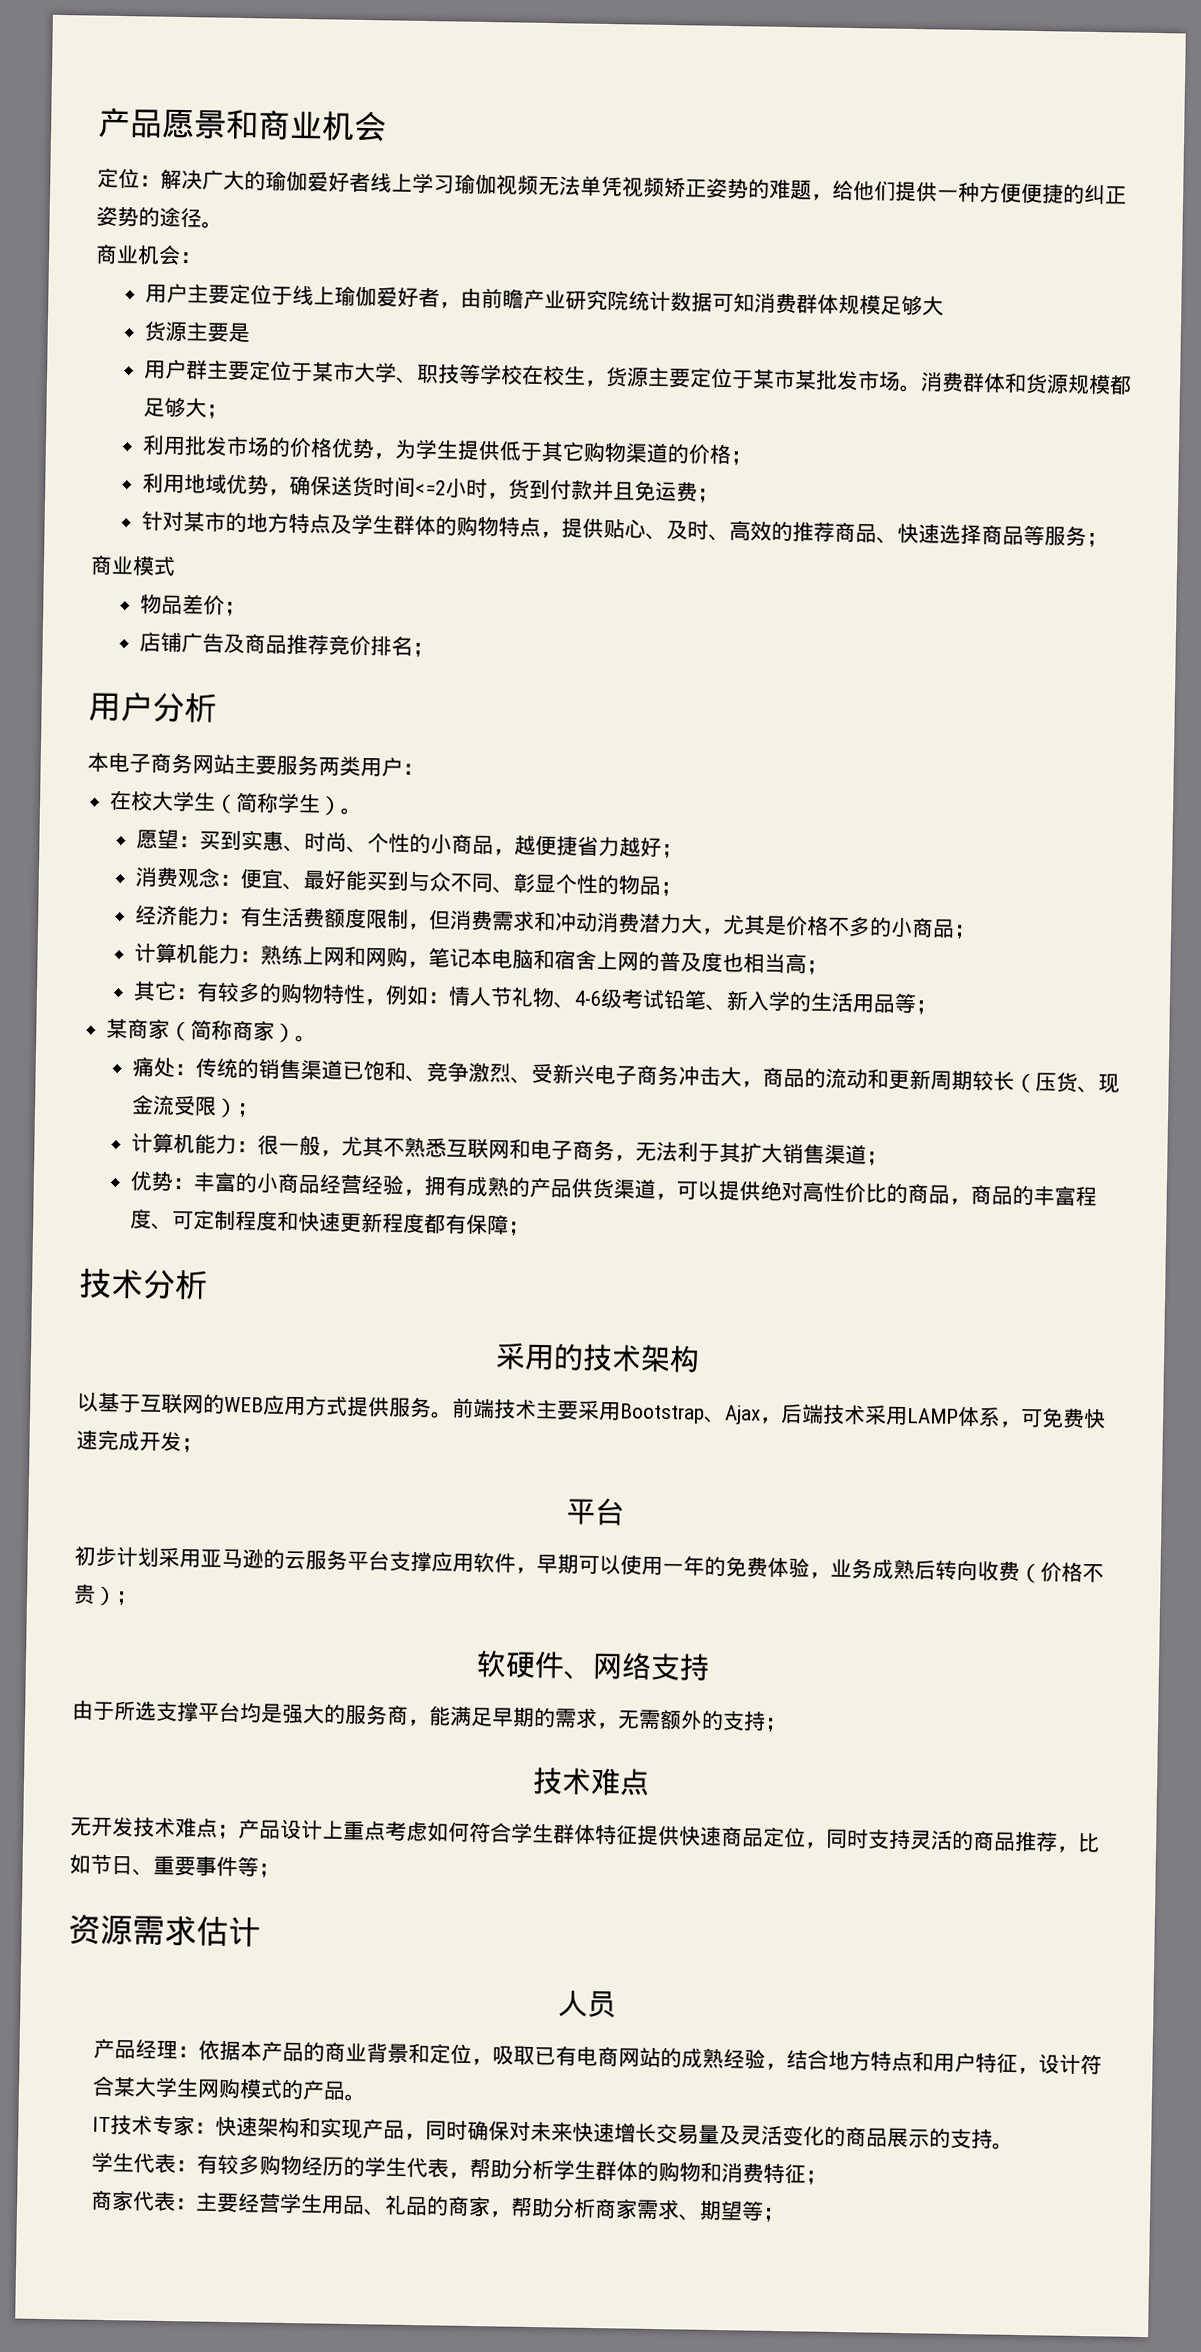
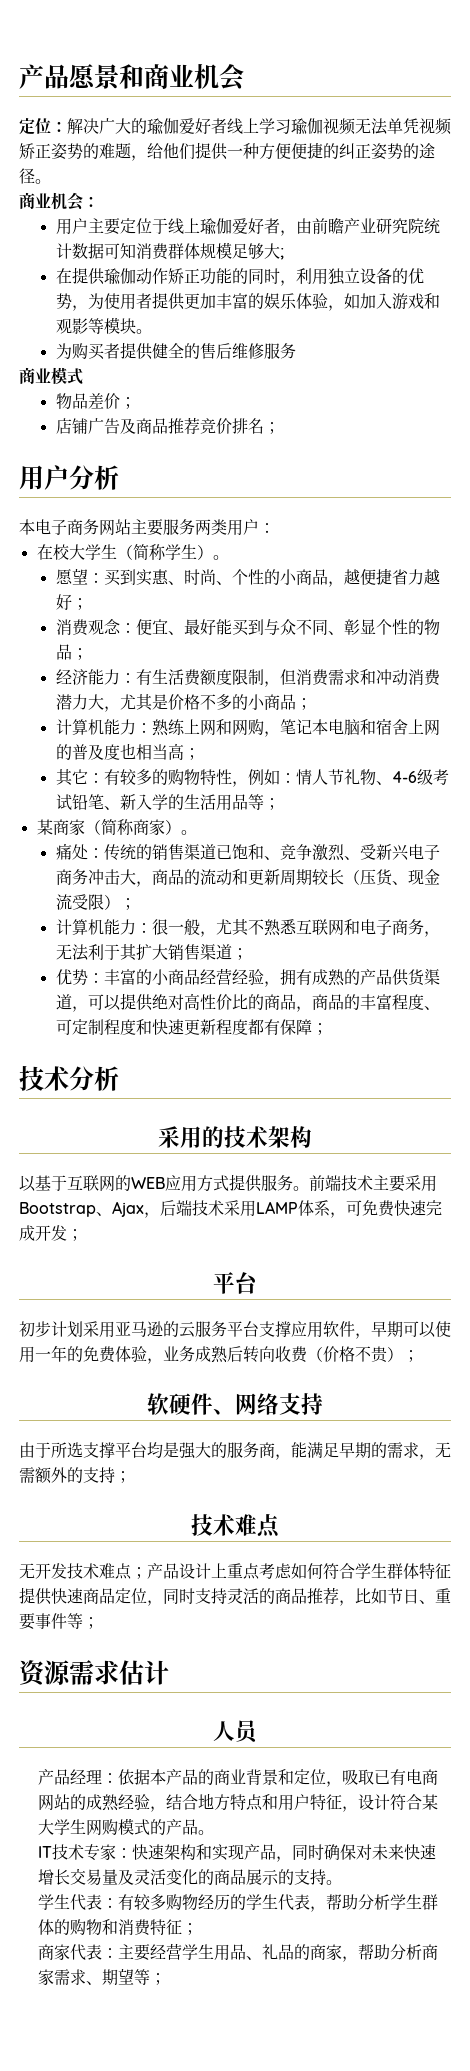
[143,320,250,343] [143,359,1132,395] [142,397,228,419] [141,434,752,466] [141,472,719,503] [140,511,1108,548] // 货源主要是 // 用户群主要定位于某市大学、职技等学校在校生，货源主要定位于某市某批发市场。消费群体和货源规模都足够大； // 利用批发市场的价格优势，为学生提供低于其它购物渠道的价格； // 利用地域优势，确保送货时间<=2小时，货到付款并且免运费； // 针对某市的地方特点及学生群体的购物特点，提供贴心、及时、高效的推荐商品、快速选择商品等服务； -> [279,248,284,260] [55,267,424,286] [55,292,440,311] [55,317,152,334] [55,342,296,360] ; // 在提供瑜伽动作矫正功能的同时，利用独立设备的优势，为使用者提供更加丰富的娱乐体验，如加入游戏和观影等模块。 // 为购买者提供健全的售后维修服务

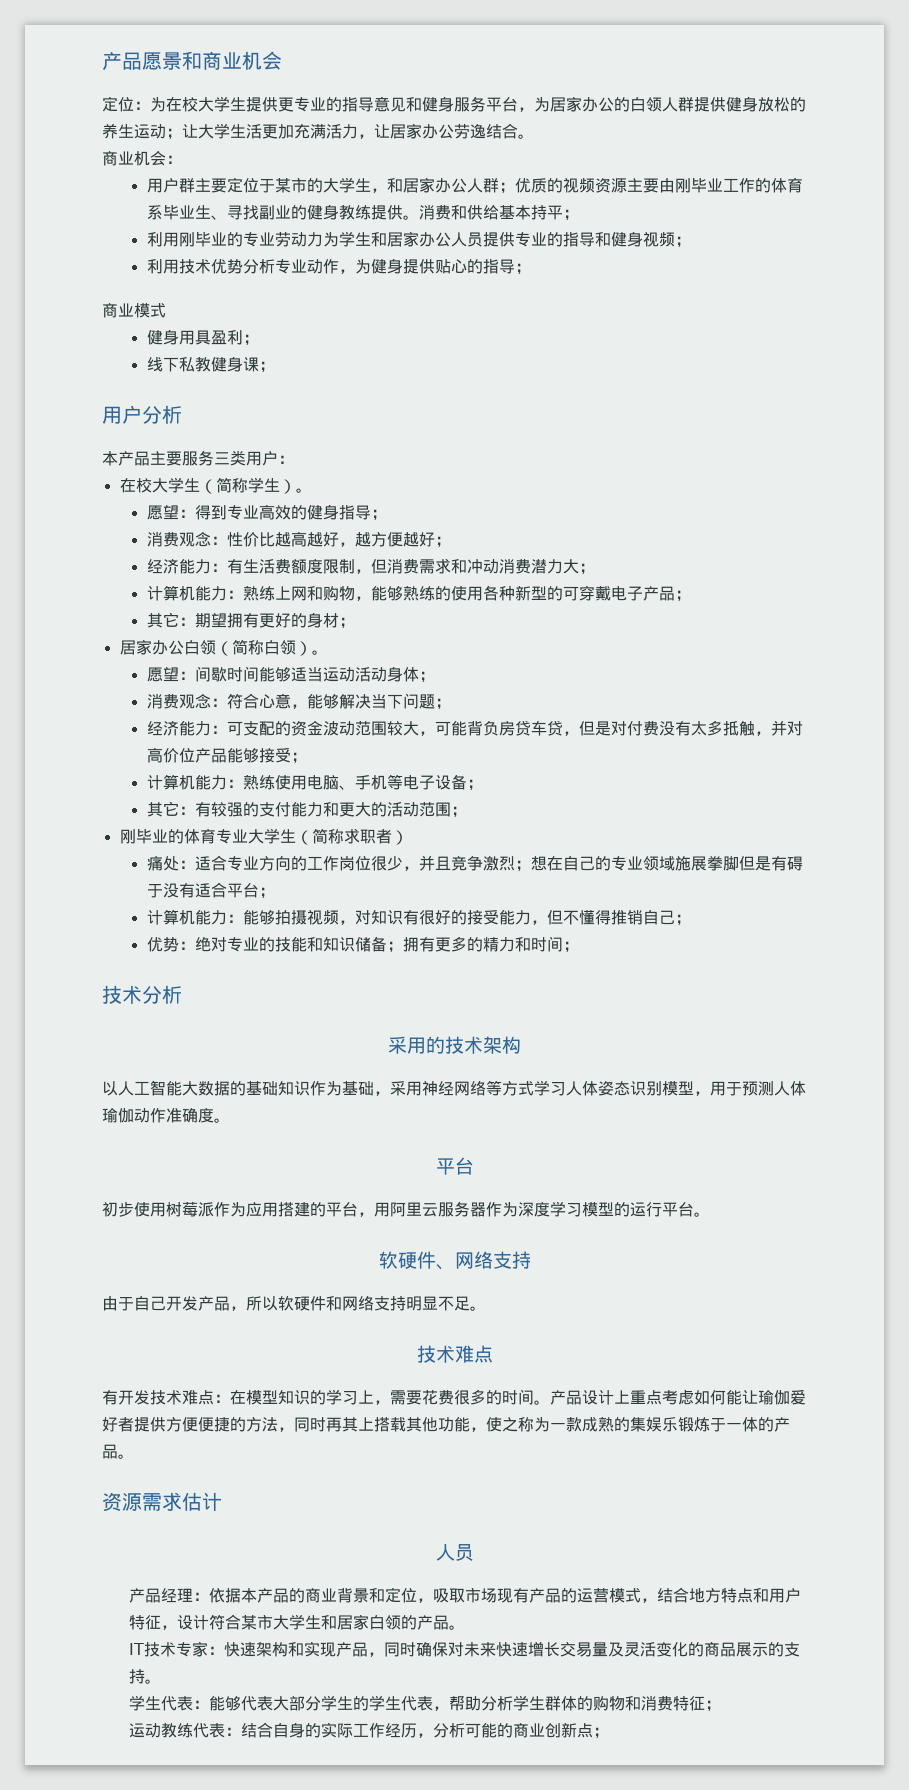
[67,118,452,135] [19,142,435,161] [19,168,35,184] 解决广大的瑜伽爱好者线上学习瑜伽视频无法单凭视频矫正姿势的难题，给他们提供一种方便便捷的纠正姿势的途径 -> [150,96,806,112] [102,123,518,140] 为在校大学生提供更专业的指导意见和健身服务平台，为居家办公的白领人群提供健身放松的养生运动；让大学生活更加充满活力，让居家办公劳逸结合
(88, 226) none -> [178,178,195,193] 群
[167,218,440,236] [55,242,284,260] [55,267,424,286] [55,292,440,311] [55,317,152,334] [55,342,296,360] [19,367,83,385] [55,393,136,410] [55,417,264,435] 线上瑜伽爱好者，由前瞻产业研究院统计数据可知消费群体规模足够大; // 在提供瑜伽动作矫正功能的同时，利用独立设备的优势，为使用者提供更加丰富的娱乐体验，如加入游戏和观影等模块。 // 为购买者提供健全的售后维修服务 // 商业模式 // 物品差价； // 店铺广告及商品推荐竞价排名 -> [274,177,803,194] [146,204,579,221] [146,231,691,248] [146,258,531,275] [102,303,166,318] [146,329,259,346] [146,356,259,372] 某市的大学生，和居家办公人群；优质的视频资源主要由刚毕业工作的体育系毕业生、寻找副业的健身教练提供。消费和供给基本持平； // 利用刚毕业的专业劳动力为学生和居家办公人员提供专业的指导和健身视频； // 利用技术优势分析专业动作，为健身提供贴心的指导； // 商业模式 // 健身用具盈利； // 线下私教健身课
[35,519,131,536] 电子商务网站 -> [118,451,150,466] 产品
[195,519,211,535] 两 -> [214,452,230,465] 三
[103,568,440,587] [55,594,88,610] [55,619,440,636] [55,644,72,660] 买到实惠、时尚、个性的小商品，越便捷省力越好； // 消费观念：便宜、最好能买到与众不同、彰显个性的物品 -> [194,504,387,521] [146,531,435,547] 得到专业高效的健身指导； // 消费观念：性价比越高越好，越方便越好
[103,694,296,712] ，尤其是价格不多的小商品 -> (579, 566) none
[231,718,440,737] [55,743,200,760] [55,769,449,787] [55,794,280,811] [36,819,197,836] [55,843,440,861] [55,869,440,887] [55,894,136,910] [55,919,440,937] [55,944,248,961] [55,968,440,987] [55,993,440,1012] [55,1019,312,1035] 网购，笔记本电脑和宿舍上网的普及度也相当高； // 其它：有较多的购物特性，例如：情人节礼物、4-6级考试铅笔、新入学的生活用品等； // 某商家（简称商家）。 // 痛处：传统的销售渠道已饱和、竞争激烈、受新兴电子商务冲击大，商品的流动和更新周期较长（压货、现金流受限）； // 计算机能力：很一般，尤其不熟悉互联网和电子商务，无法利于其扩大销售渠道； // 优势：丰富的小商品经营经验，拥有成熟的产品供货渠道，可以提供绝对高性价比的商品，商品的丰富程度、可定制程度和快速更新程度都有保障 -> [322,585,691,602] [146,612,355,629] [119,639,328,656] [146,666,435,683] [146,693,451,710] [146,720,803,736] [146,747,307,764] [146,774,483,791] [146,801,467,818] [119,828,408,845] [146,855,803,872] [146,882,275,899] [146,909,691,926] [146,936,563,953] 购物，能够熟练的使用各种新型的可穿戴电子产品； // 其它：期望拥有更好的身材； // 居家办公白领（简称白领）。 // 愿望：间歇时间能够适当运动活动身体； // 消费观念：符合心意，能够解决当下问题； // 经济能力：可支配的资金波动范围较大，可能背负房贷车贷，但是对付费没有太多抵触，并对高价位产品能够接受； // 计算机能力：熟练使用电脑、手机等电子设备； // 其它：有较强的支付能力和更大的活动范围； // 刚毕业的体育专业大学生（简称求职者） // 痛处：适合专业方向的工作岗位很少，并且竞争激烈；想在自己的专业领域施展拳脚但是有碍于没有适合平台； // 计算机能力：能够拍摄视频，对知识有很好的接受能力，但不懂得推销自己； // 优势：绝对专业的技能和知识储备；拥有更多的精力和时间
[35,1174,437,1192] [19,1200,442,1218] [19,1225,83,1241] [213,1272,258,1294] [19,1321,451,1339] [19,1345,419,1364] 基于互联网的WEB应用方式提供服务。前端技术主要采用Bootstrap、Ajax，后端技术采用LAMP体系，可免费快速完成开发； // 平台 // 初步计划采用亚马逊的云服务平台支撑应用软件，早期可以使用一年的免费体验，业务成熟后转向收费（价格不贵）； -> [118,1080,806,1096] [102,1108,230,1123] [435,1157,474,1175] [102,1201,710,1217] 人工智能大数据的基础知识作为基础，采用神经网络等方式学习人体姿态识别模型，用于预测人体瑜伽动作准确度。 // 平台 // 初步使用树莓派作为应用搭建的平台，用阿里云服务器作为深度学习模型的运行平台。
[51,1442,451,1460] [19,1467,131,1484] 所选支撑平台均是强大的服务商，能满足早期的需求，无需额外的支持； -> [134,1295,486,1311] 自己开发产品，所以软硬件和网络支持明显不足。
[19,1563,35,1579] 无 -> [102,1390,118,1405] 有
[131,1567,147,1579] ； -> [214,1389,550,1405] ：在模型知识的学习上，需要花费很多的时间。
[323,1563,451,1580] [19,1587,451,1606] [19,1613,99,1630] 符合学生群体特征提供快速商品定位，同时支持灵活的商品推荐，比如节日、重要事件等； -> [726,1390,806,1405] [102,1416,790,1432] [102,1444,134,1459] 能让瑜伽爱好者提供方便便捷的方法，同时再其上搭载其他功能，使之称为一款成熟的集娱乐锻炼于一体的产品。
[374,1769,439,1786] [38,1794,151,1811] 已有电商网站的成熟经验 -> [464,1587,641,1603] 市场现有产品的运营模式
[38,1818,151,1836] 大学生网购模式 -> [256,1614,401,1630] 市大学生和居家白领
[118,1894,231,1911] 有较多购物经历 -> [208,1695,353,1711] 能够代表大部分学生
[38,1943,439,1962] [38,1968,151,1986] 商家代表：主要经营学生用品、礼品的商家，帮助分析商家需求、期望等 -> [128,1722,593,1738] 运动教练代表：结合自身的实际工作经历，分析可能的商业创新点

